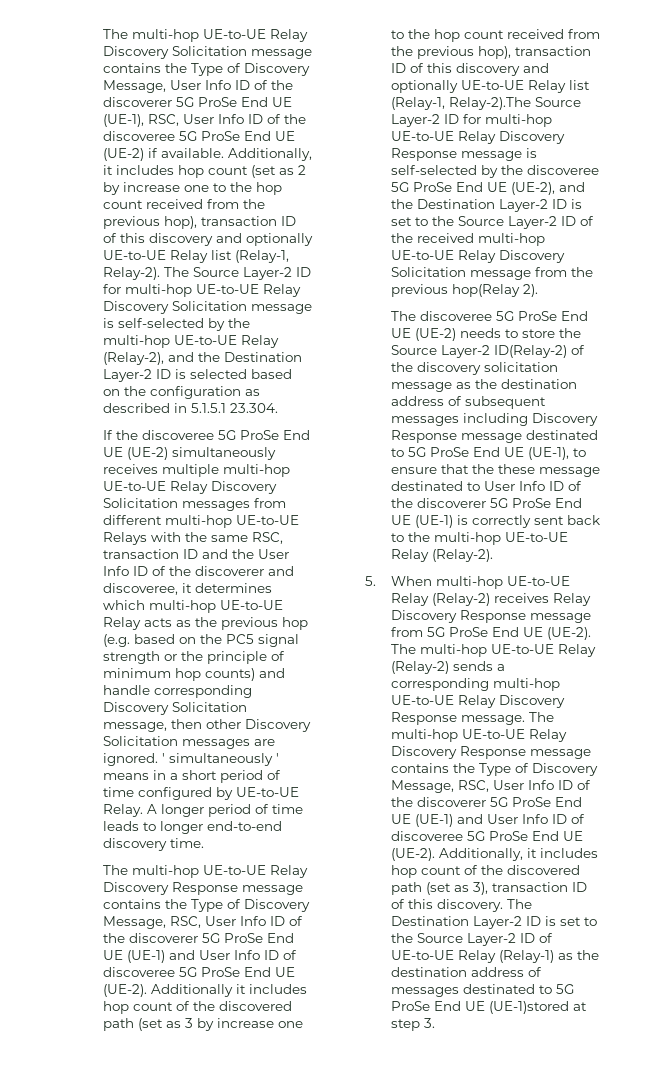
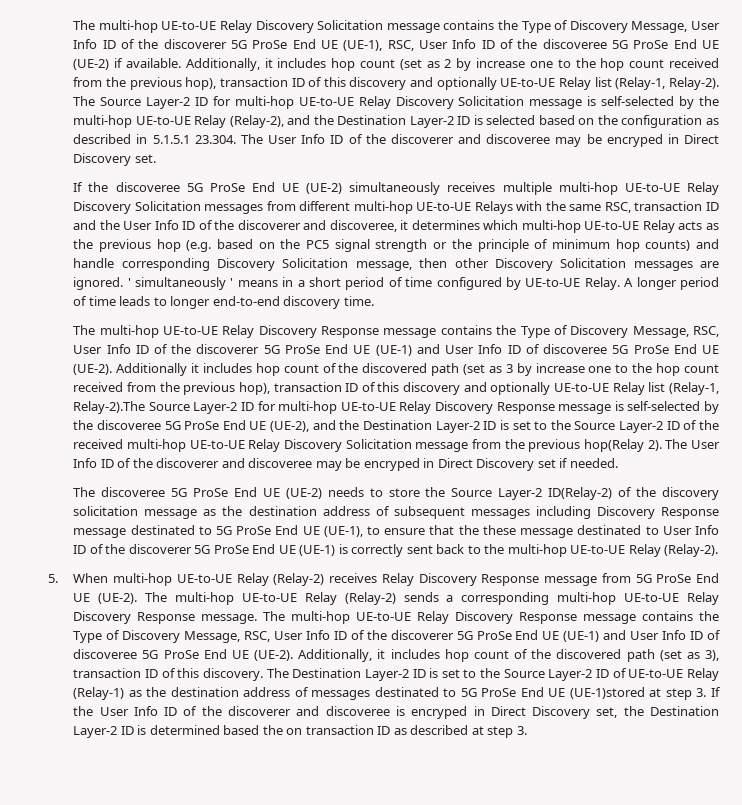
(279, 408) none -> [240,134,719,147] [73,153,156,166] The User Info ID of the discoverer and discoveree may be encryped in Direct Discovery set.
(539, 290) none -> [665,439,720,449] [73,458,618,471] The User Info ID of the discoverer and discoveree may be encryped in Direct Discovery set if needed.
(436, 1023) none -> [711,687,721,697] [73,706,720,719] [73,725,527,738] If the User Info ID of the discoverer and discoveree is encryped in Direct Discovery set, the Destination Layer-2 ID is determined based the on transaction ID as described at step 3.

